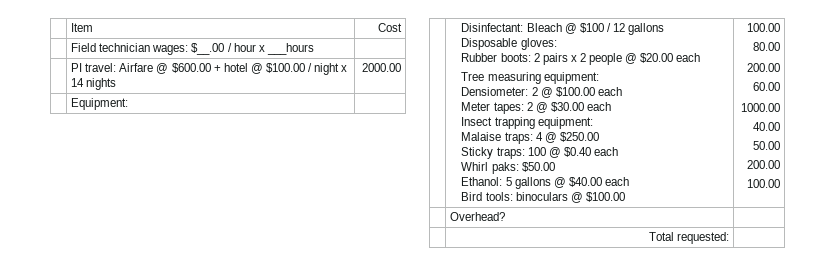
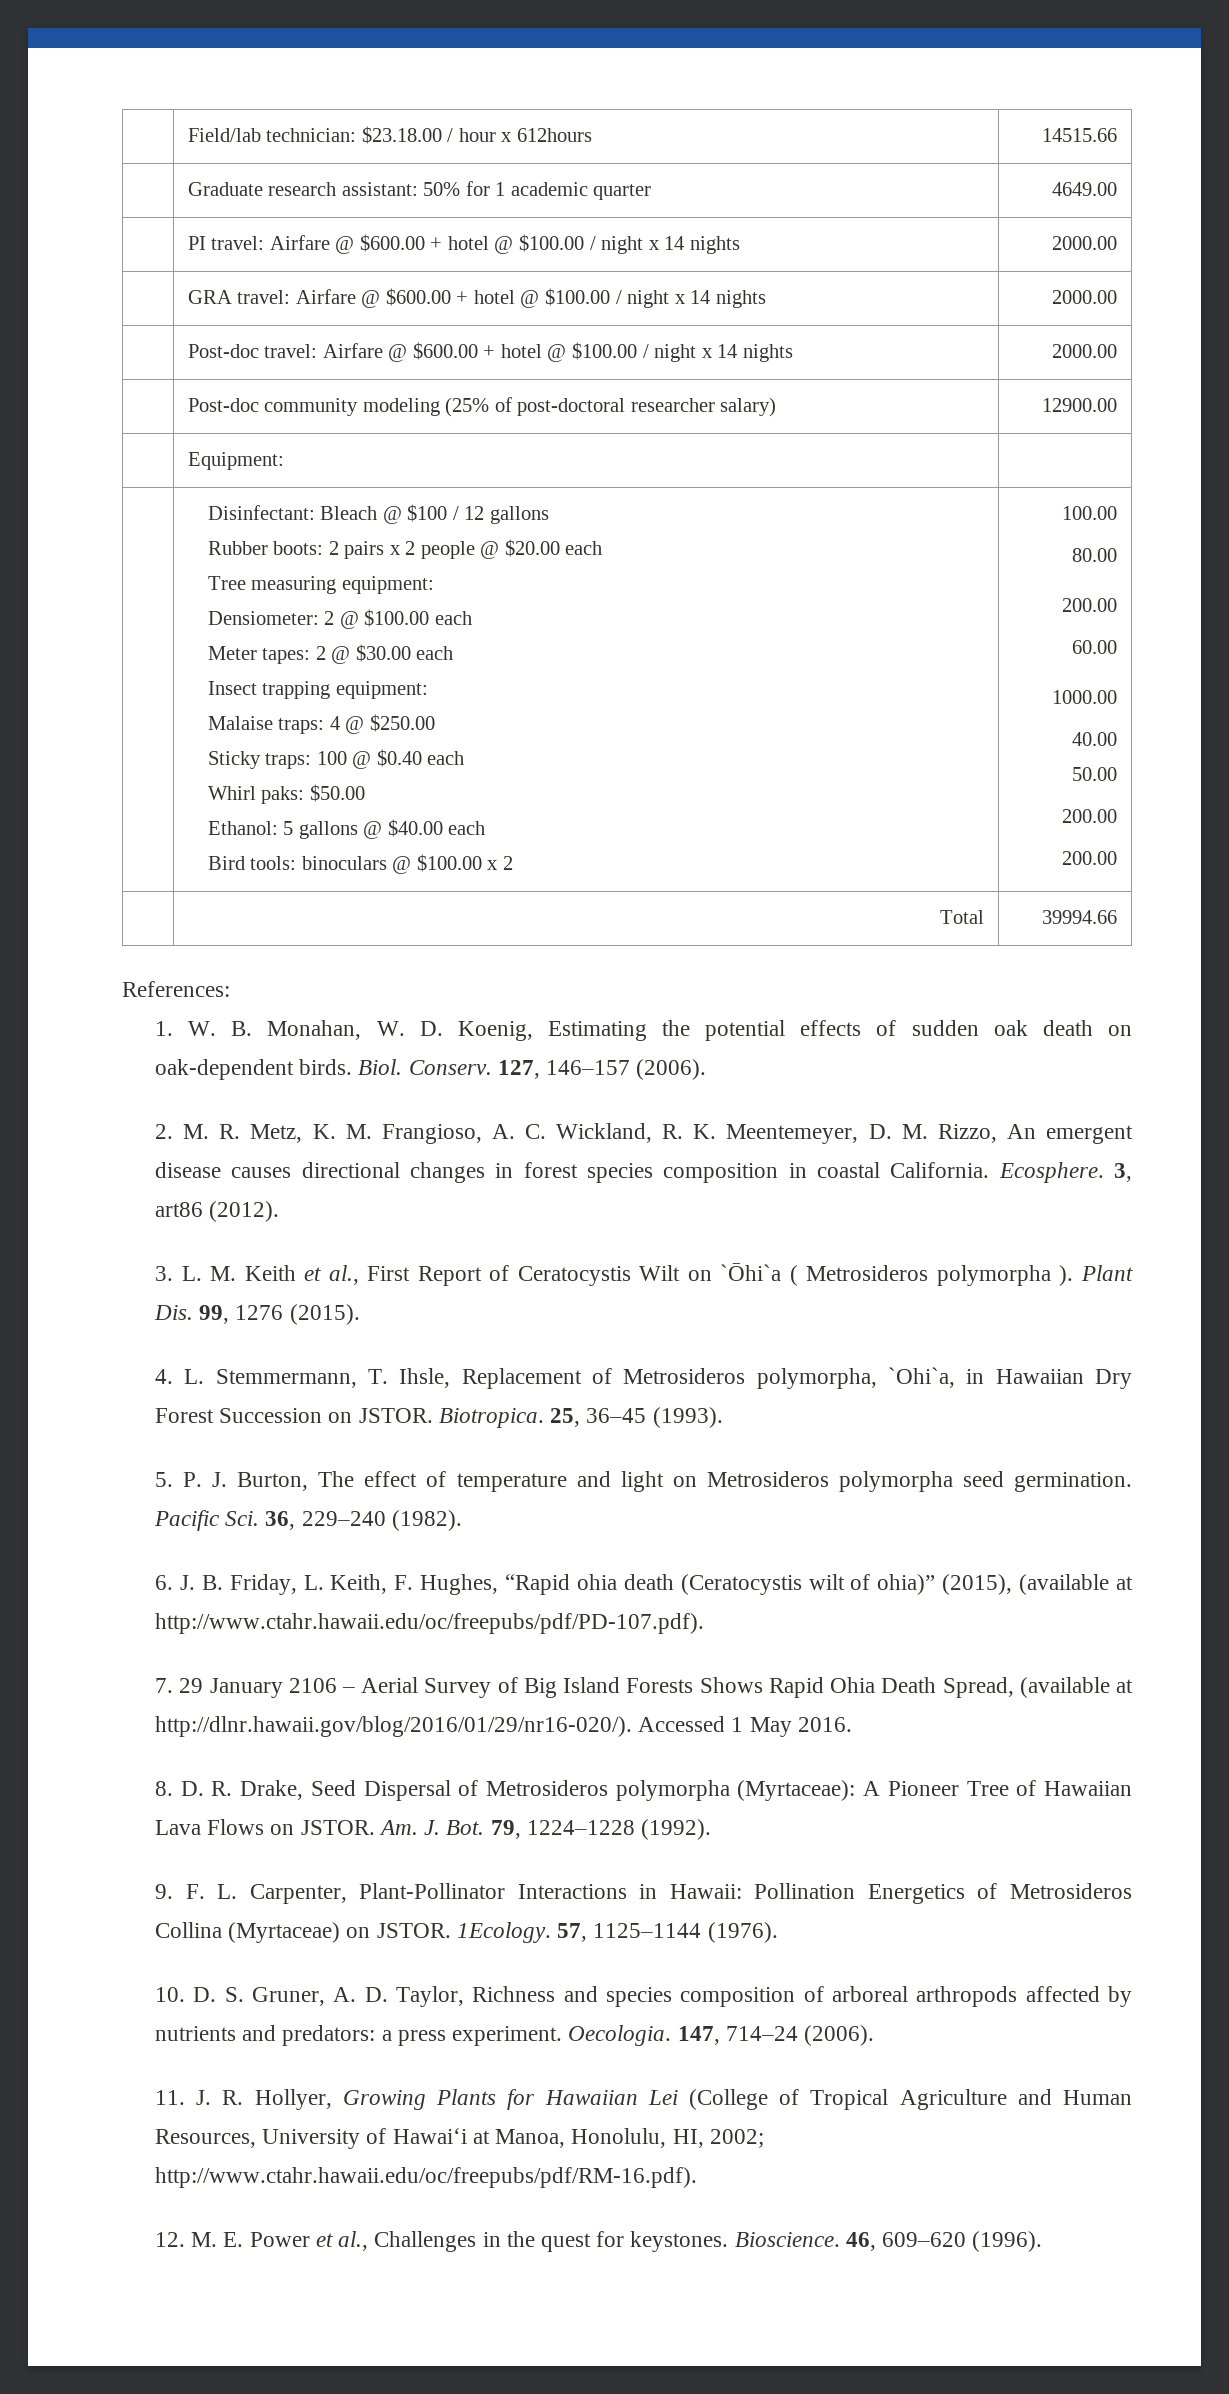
[71,23,94,32] [377,23,402,32] [71,43,314,55] | Item | Cost // | Field technician wages: $__.00 / hour x ___hours | -> [187,126,592,144] [1042,128,1118,142] [187,181,652,200] [1052,182,1118,196] | Field/lab technician: $23.18.00 / hour x 612hours | 14515.66 // | Graduate research assistant: 50% for 1 academic quarter | 4649.00
(401, 67) none -> [187,288,766,308] [1052,290,1118,304] [187,342,793,362] [1052,344,1118,358] [187,397,777,417] [1042,398,1118,412] // | GRA travel: Airfare @ $600.00 + hotel @ $100.00 / night x 14 nights | 2000.00 // | Post-doc travel: Airfare @ $600.00 + hotel @ $100.00 / night x 14 nights | 2000.00 // | Post-doc community modeling (25% of post-doctoral researcher salary) | 12900.00
[461,38,557,50] // Disposable gloves: -> (549, 515) none
(625, 197) none -> [487,856,513,870] x 2
[746,179,780,188] [450,212,506,221] 100.00 // | Overhead? | -> [1062,851,1118,865] 200.00
[676,232,729,244] requested: | -> [1042,910,1118,924] [122,981,230,997] [155,1020,1133,1041] [155,1059,707,1080] [155,1123,1133,1144] [155,1162,1132,1183] [155,1201,280,1222] [155,1263,1134,1286] [154,1304,360,1325] [155,1367,1132,1389] [155,1407,723,1428] [155,1471,1132,1492] [154,1510,462,1531] [155,1574,1133,1595] [155,1613,705,1634] [155,1677,1133,1698] [155,1716,852,1737] [155,1780,1132,1801] [155,1819,711,1840] [155,1883,1132,1904] [155,1922,778,1943] [155,1986,1132,2007] [155,2025,874,2046] [155,2089,1132,2110] [155,2128,764,2149] [155,2167,698,2188] [155,2231,1043,2252] | 39994.66 // References: // 1. W. B. Monahan, W. D. Koenig, Estimating the potential effects of sudden oak death on oak-dependent birds. Biol. Conserv. 127, 146–157 (2006). // 2. M. R. Metz, K. M. Frangioso, A. C. Wickland, R. K. Meentemeyer, D. M. Rizzo, An emergent disease causes directional changes in forest species composition in coastal California. Ecosphere. 3, art86 (2012). // 3. L. M. Keith et al., First Report of Ceratocystis Wilt on ˋŌhiˋa ( Metrosideros polymorpha ). Plant Dis. 99, 1276 (2015). // 4. L. Stemmermann, T. Ihsle, Replacement of Metrosideros polymorpha, `Ohi`a, in Hawaiian Dry Forest Succession on JSTOR. Biotropica. 25, 36–45 (1993). // 5. P. J. Burton, The effect of temperature and light on Metrosideros polymorpha seed germination. Pacific Sci. 36, 229–240 (1982). // 6. J. B. Friday, L. Keith, F. Hughes, “Rapid ohia death (Ceratocystis wilt of ohia)” (2015), (available at http://www.ctahr.hawaii.edu/oc/freepubs/pdf/PD-107.pdf). // 7. 29 January 2106 – Aerial Survey of Big Island Forests Shows Rapid Ohia Death Spread, (available at http://dlnr.hawaii.gov/blog/2016/01/29/nr16-020/). Accessed 1 May 2016. // 8. D. R. Drake, Seed Dispersal of Metrosideros polymorpha (Myrtaceae): A Pioneer Tree of Hawaiian Lava Flows on JSTOR. Am. J. Bot. 79, 1224–1228 (1992). // 9. F. L. Carpenter, Plant-Pollinator Interactions in Hawaii: Pollination Energetics of Metrosideros Collina (Myrtaceae) on JSTOR. 1Ecology. 57, 1125–1144 (1976). // 10. D. S. Gruner, A. D. Taylor, Richness and species composition of arboreal arthropods affected by nutrients and predators: a press experiment. Oecologia. 147, 714–24 (2006). // 11. J. R. Hollyer, Growing Plants for Hawaiian Lei (College of Tropical Agriculture and Human Resources, University of Hawai‘i at Manoa, Honolulu, HI, 2002; http://www.ctahr.hawaii.edu/oc/freepubs/pdf/RM-16.pdf). // 12. M. E. Power et al., Challenges in the quest for keystones. Bioscience. 46, 609–620 (1996).

